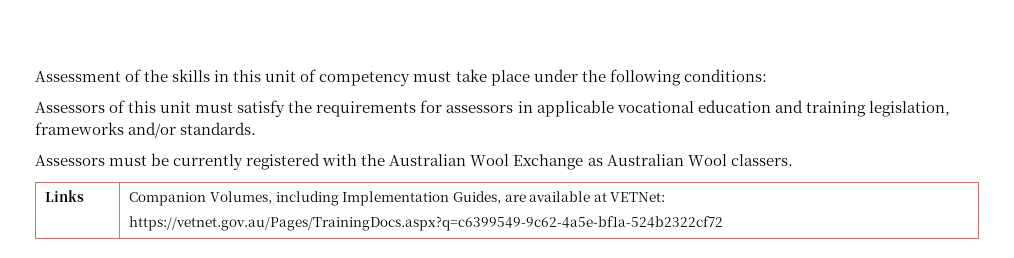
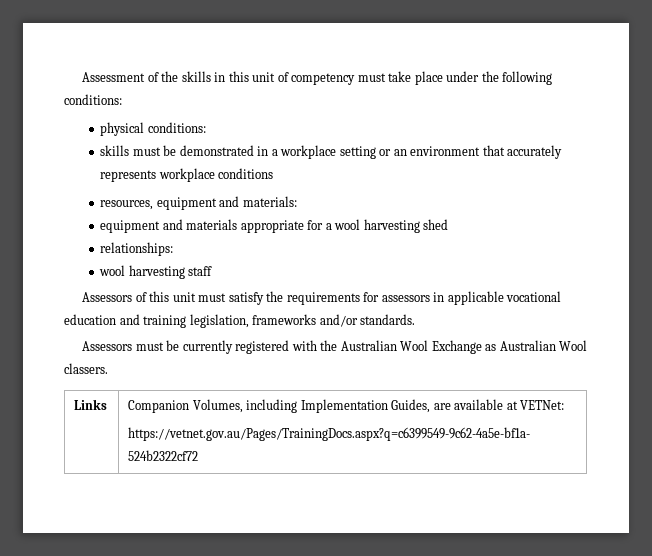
(767, 75) none -> [100,122,206,136] [100,145,563,159] [100,168,274,182] [100,196,297,210] [100,219,449,233] [100,242,174,256] [99,265,213,279] // physical conditions: // skills must be demonstrated in a workplace setting or an environment that accurately represents workplace conditions // resources, equipment and materials: // equipment and materials appropriate for a wool harvesting shed // relationships: // wool harvesting staff

